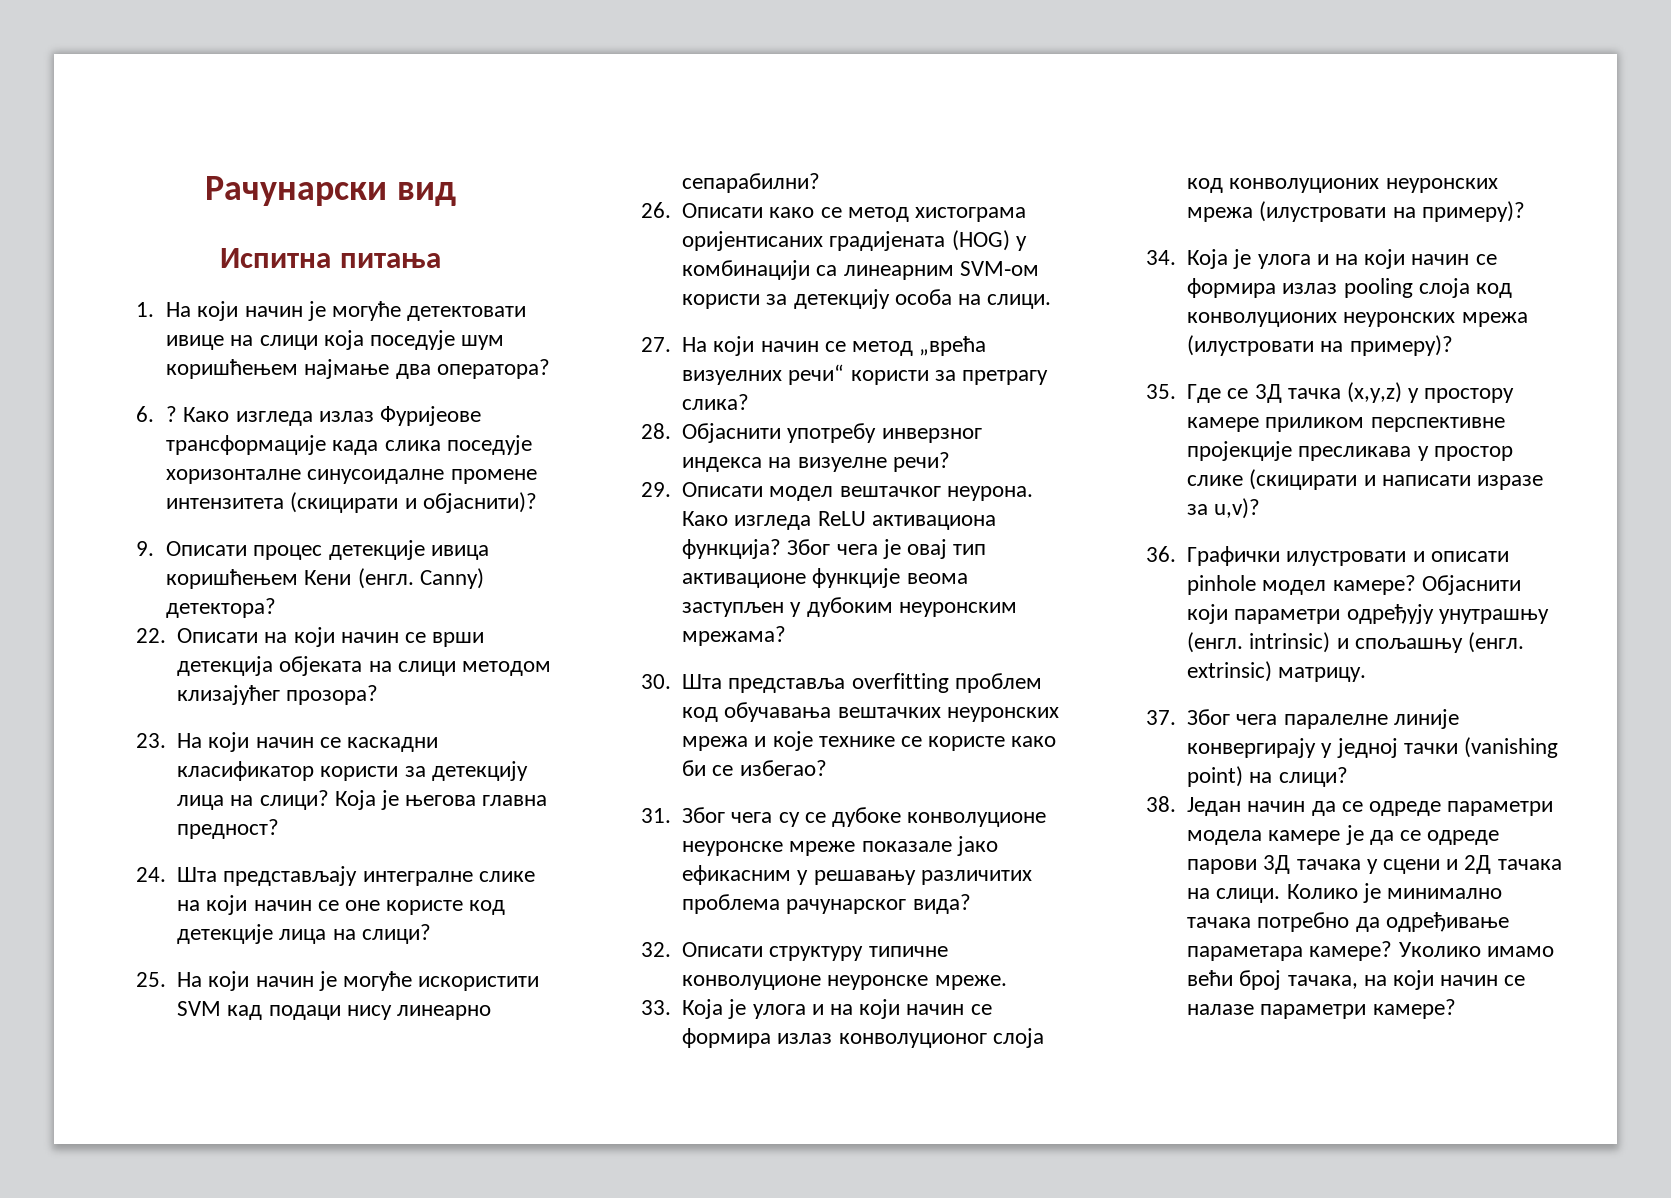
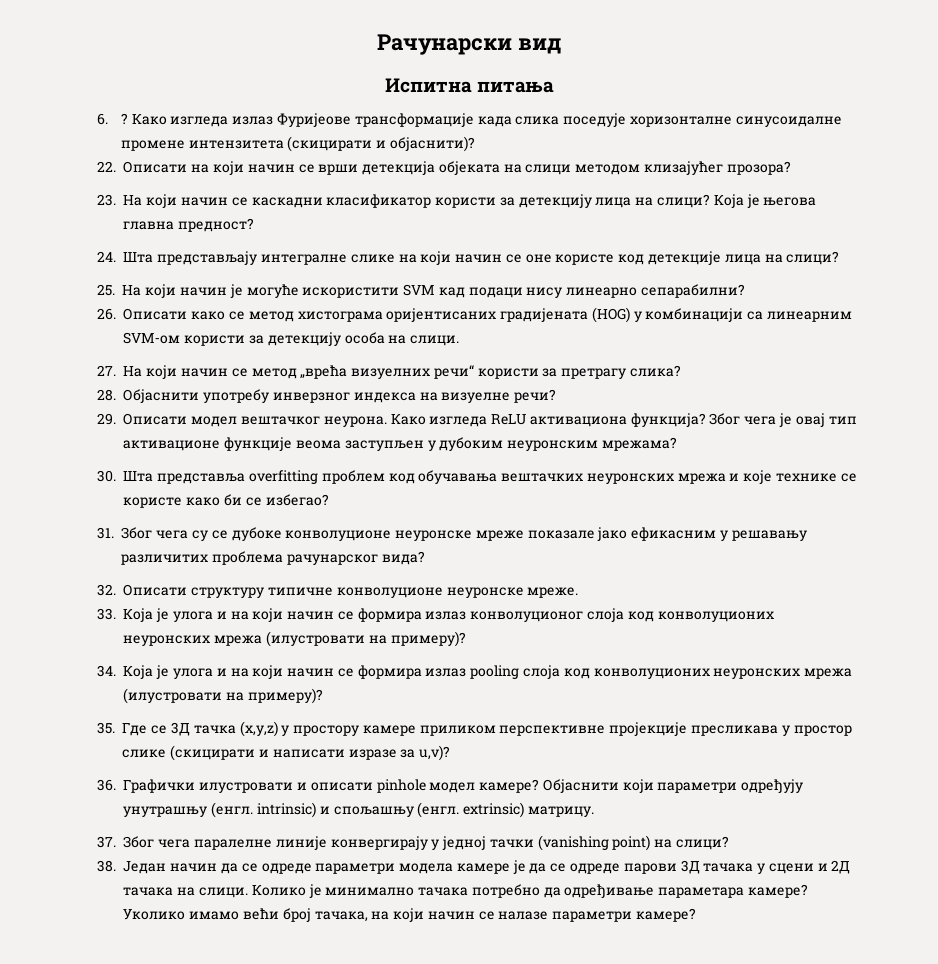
[135,301,527,321] [166,330,505,350] [166,359,550,379] // 1. На који начин је могуће детектовати ивице на слици која поседује шум коришћењем најмање два оператора? -> (554, 87) none
[135,540,489,560] [166,568,484,589] [166,598,277,618] // 9. Описати процес детекције ивица коришћењем Кени (енгл. Canny) детектора? -> (476, 144) none

